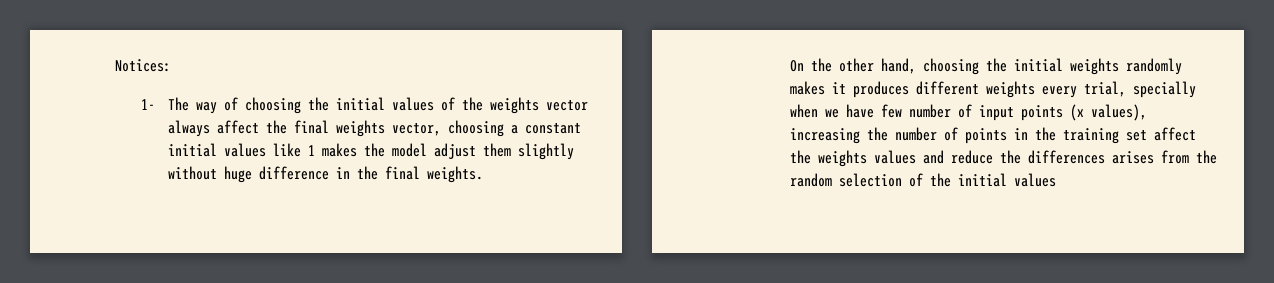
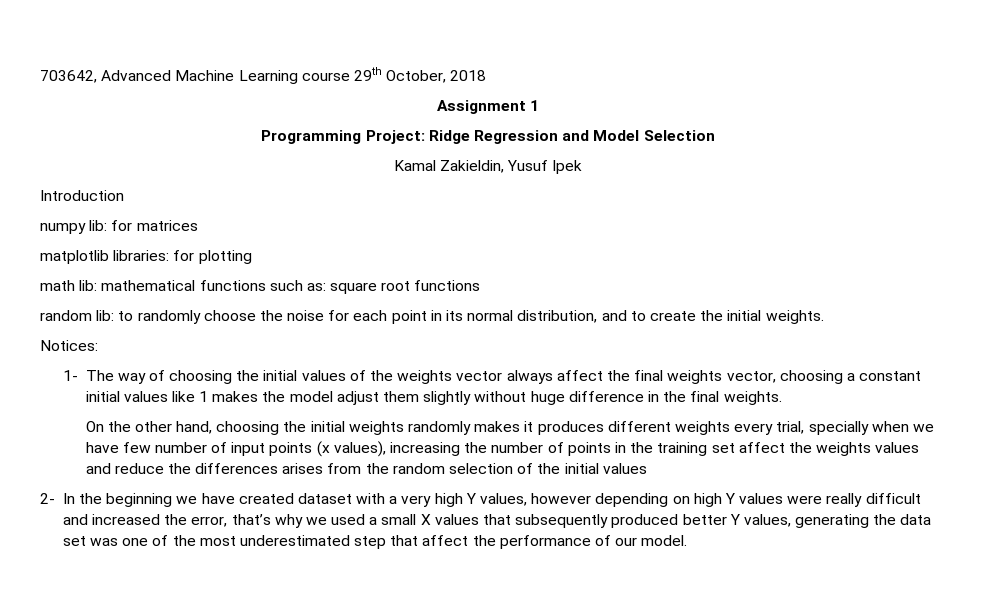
(115, 65) none -> [40,67,487,84] [436,100,540,114] [261,130,715,144] [393,160,583,174] [40,190,124,201] [40,220,198,234] [40,250,252,264] [40,280,481,294] [40,310,824,324] 703642, Advanced Machine Learning course 29th October, 2018 // Assignment 1 // Programming Project: Ridge Regression and Model Selection // Kamal Zakieldin, Yusuf Ipek // Introduction // numpy lib: for matrices // matplotlib libraries: for plotting // math lib: mathematical functions such as: square root functions // random lib: to randomly choose the noise for each point in its normal distribution, and to create the initial weights. //
(1056, 180) none -> [40,493,921,507] [62,514,932,528] [62,535,688,549] // 2- In the beginning we have created dataset with a very high Y values, however depending on high Y values were really difficult and increased the error, that’s why we used a small X values that subsequently produced better Y values, generating the data set was one of the most underestimated step that affect the performance of our model.

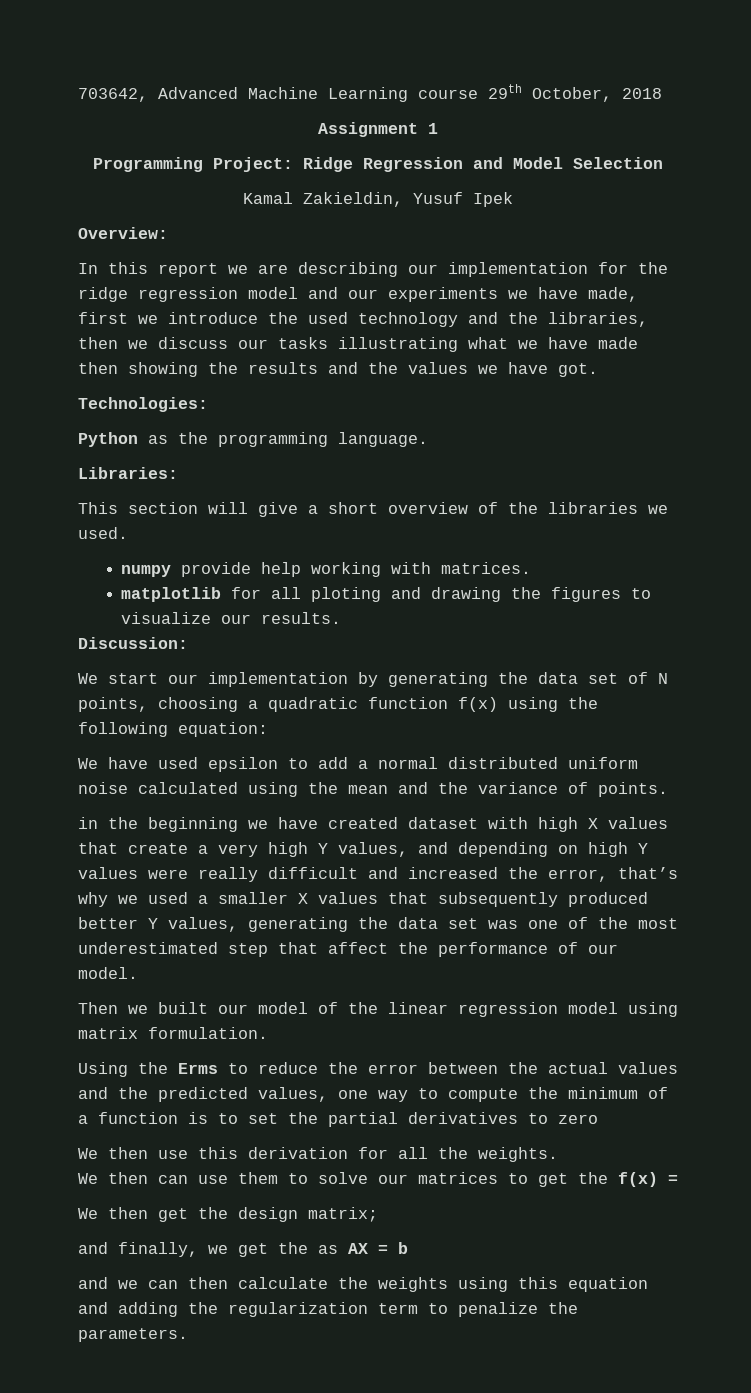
[40,190,124,201] [40,220,198,234] [40,250,252,264] [40,280,481,294] [40,310,824,324] [40,340,98,351] [62,370,922,384] [85,391,782,405] [85,421,934,435] [85,441,920,457] [85,463,647,474] [40,493,75,504] Introduction // numpy lib: for matrices // matplotlib libraries: for plotting // math lib: mathematical functions such as: square root functions // random lib: to randomly choose the noise for each point in its normal distribution, and to create the initial weights. // Notices: // 1- The way of choosing the initial values of the weights vector always affect the final weights vector, choosing a constant initial values like 1 makes the model adjust them slightly without huge difference in the final weights. // On the other hand, choosing the initial weights randomly makes it produces different weights every trial, specially when we have few number of input points (x values), increasing the number of points in the training set affect the weights values and reduce the differences arises from the random selection of the initial values // 2- In -> [78,227,168,239] [78,262,668,277] [78,287,638,302] [78,312,648,327] [78,337,638,352] [78,362,598,377] [78,397,208,412] [78,432,428,447] [78,467,178,479] [78,502,668,517] [78,527,128,539] [121,562,532,577] [121,587,652,602] [121,612,342,624] [78,637,188,649] [78,672,668,687] [78,697,598,712] [78,722,268,737] [78,757,638,772] [78,782,668,797] [78,817,98,829] Overview: // In this report we are describing our implementation for the ridge regression model and our experiments we have made, first we introduce the used technology and the libraries, then we discuss our tasks illustrating what we have made then showing the results and the values we have got. // Technologies: // Python as the programming language. // Libraries: // This section will give a short overview of the libraries we used. // numpy provide help working with matrices. // matplotlib for all ploting and drawing the figures to visualize our results. // Discussion: // We start our implementation by generating the data set of N points, choosing a quadratic function f(x) using the following equation: // We have used epsilon to add a normal distributed uniform noise calculated using the mean and the variance of points. // in
(386, 498) none -> [538,817,668,832] [78,842,188,854] high X values that create
[531,493,592,504] however -> [418,842,448,854] and
[381,514,417,525] small -> [218,892,288,904] smaller
(688, 540) none -> [78,1002,678,1017] [78,1027,268,1039] [78,1062,678,1077] [78,1087,668,1102] [78,1112,598,1127] [78,1147,558,1162] [78,1172,678,1187] [78,1207,378,1222] [78,1242,408,1257] [78,1277,648,1292] [78,1302,578,1317] [78,1328,188,1342] // Then we built our model of the linear regression model using matrix formulation. // Using the Erms to reduce the error between the actual values and the predicted values, one way to compute the minimum of a function is to set the partial derivatives to zero // We then use this derivation for all the weights. // We then can use them to solve our matrices to get the f(x) = // We then get the design matrix; // and finally, we get the as AX = b // and we can then calculate the weights using this equation and adding the regularization term to penalize the parameters.

